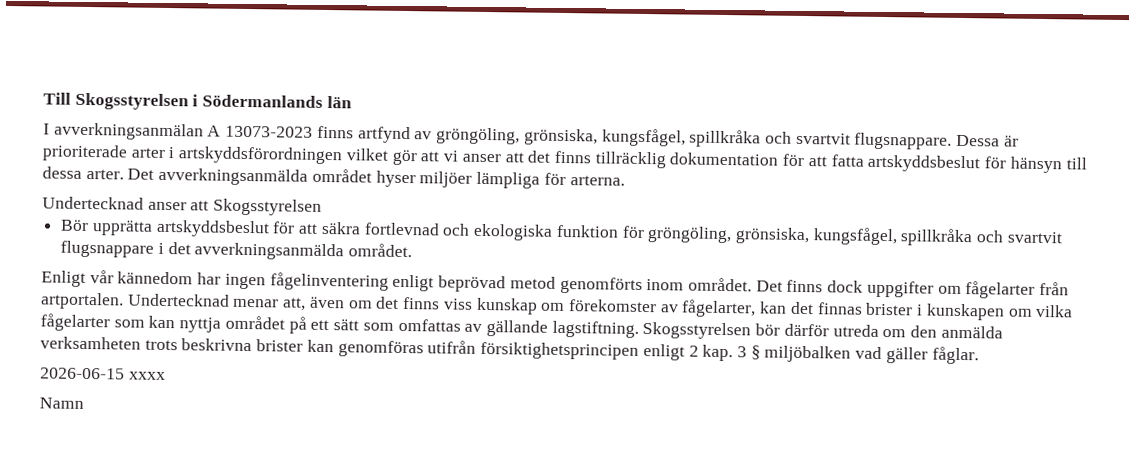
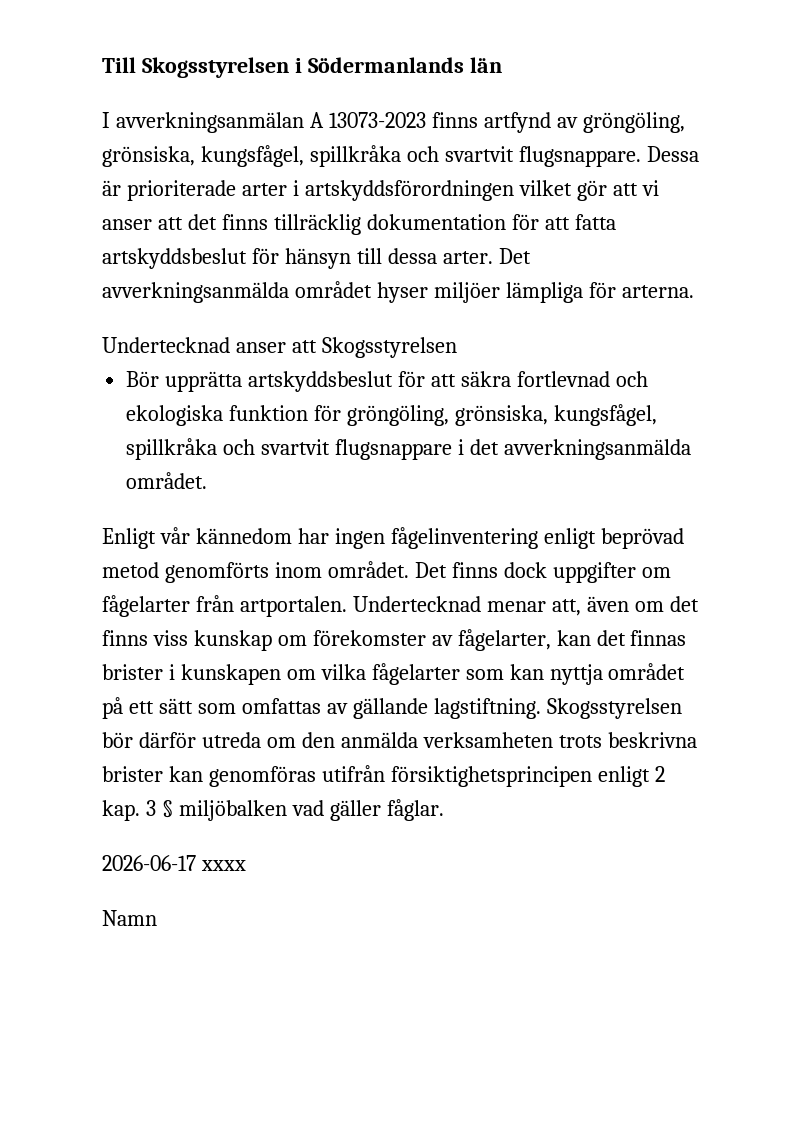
[40,367,125,380] 2026-06-15 -> [102,855,196,871] 2026-06-17

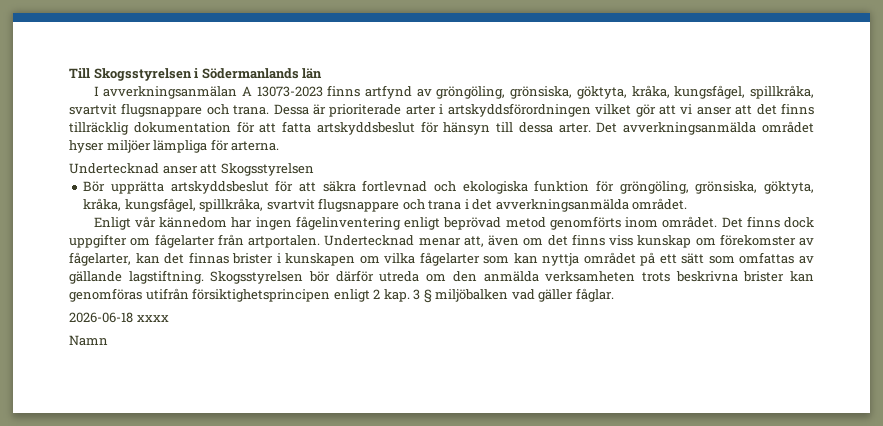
[200,145,641,167] kungsfågel, spillkråka och svartvit flugsnappare. -> [576,85,815,99] [69,103,270,117] göktyta, kråka, kungsfågel, spillkråka, svartvit flugsnappare och trana.
[553,404,657,426] [126,438,453,460] kungsfågel, spillkråka och svartvit flugsnappare -> [764,181,815,194] [83,198,462,212] göktyta, kråka, kungsfågel, spillkråka, svartvit flugsnappare och trana
[102,855,196,871] 2026-06-17 -> [69,312,133,323] 2026-06-18

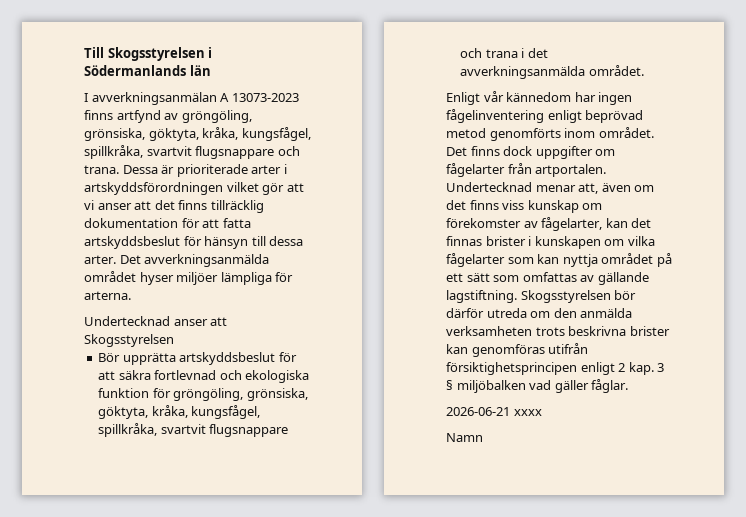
[69,312,133,323] 2026-06-18 -> [446,407,510,416] 2026-06-21

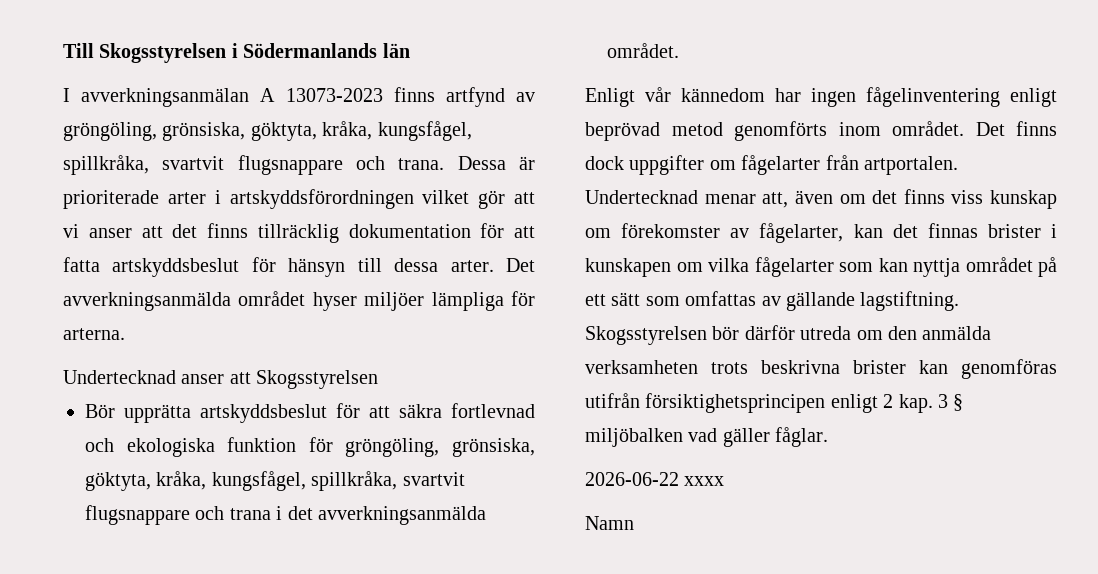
[446,407,510,416] 2026-06-21 -> [585,472,679,486] 2026-06-22

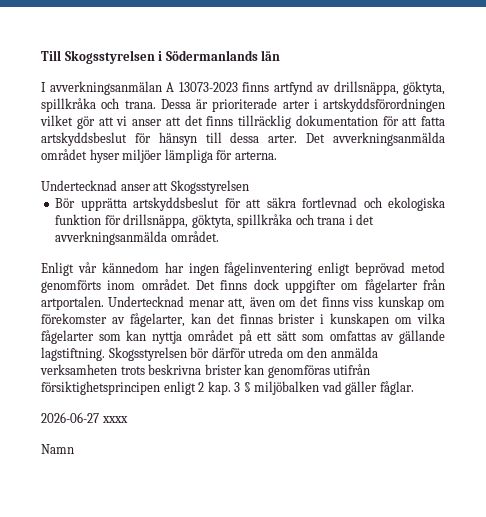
[63,121,472,141] [63,155,343,175] gröngöling, grönsiska, göktyta, kråka, kungsfågel, spillkråka, svartvit flugsnappare -> [333,81,445,95] [41,98,96,112] drillsnäppa, göktyta, spillkråka
[345,438,535,457] [85,471,465,491] [85,505,190,525] gröngöling, grönsiska, göktyta, kråka, kungsfågel, spillkråka, svartvit flugsnappare -> [123,214,293,228] drillsnäppa, göktyta, spillkråka
[585,472,679,486] 2026-06-22 -> [41,412,99,423] 2026-06-27

